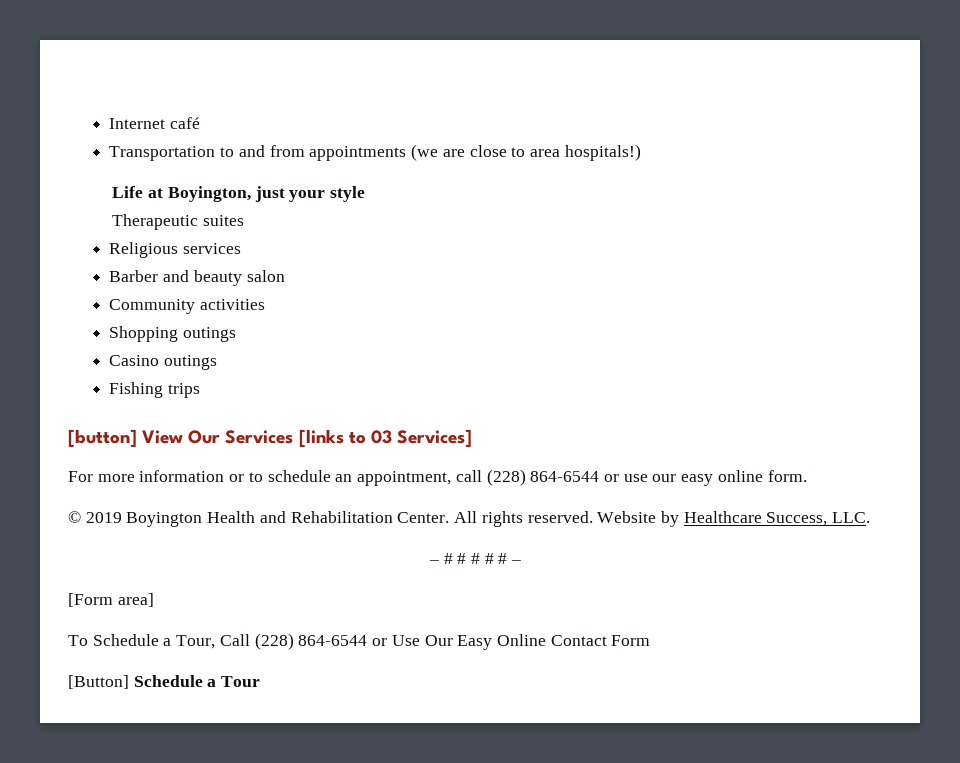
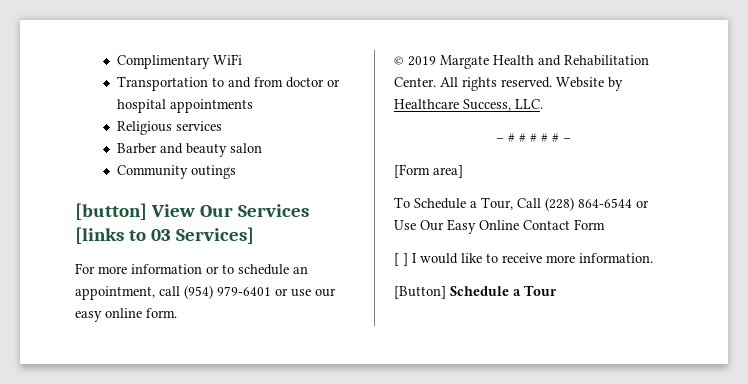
[109,117,201,129] Internet café -> [117,54,243,69] Complimentary WiFi
[309,144,641,161] [112,186,365,202] [112,214,245,230] appointments (we are close to area hospitals!) // Life at Boyington, just your style // Therapeutic suites -> [286,77,341,88] [117,99,254,113] doctor or hospital appointments
[200,299,266,310] [109,326,237,342] [109,355,218,370] [109,382,201,398] activities // Shopping outings // Casino outings // Fishing trips -> [191,165,237,179] outings
[486,469,600,486] (228) 864-6544 -> [184,285,271,299] (954) 979-6401
[126,512,203,527] Boyington -> [440,55,489,69] Margate
(651, 640) none -> [394,253,653,266] // [ ] I would like to receive more information.

